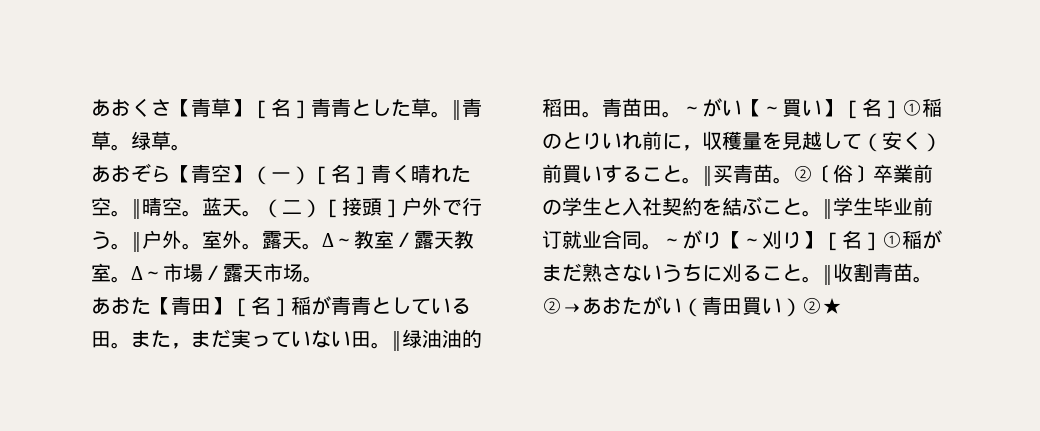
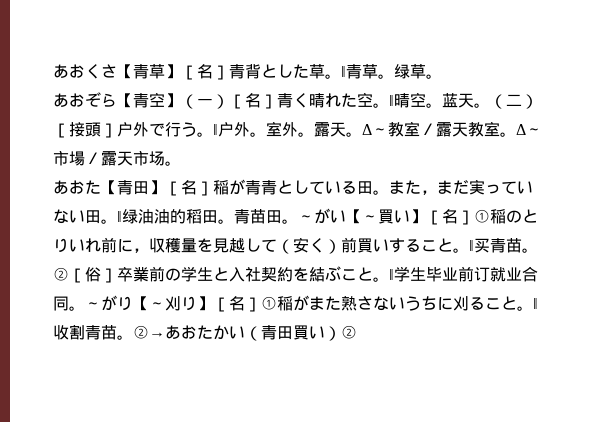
[331,98,351,117] 青 -> [245,64,261,79] 背
[813,164,873,183] 〔俗〕 -> [69,267,117,283] ［俗］
[562,263,582,282] だ -> [325,296,341,310] た
[642,296,662,315] が -> [213,325,229,340] か
[802,297,842,314] ②★ -> [341,325,357,339] ②

